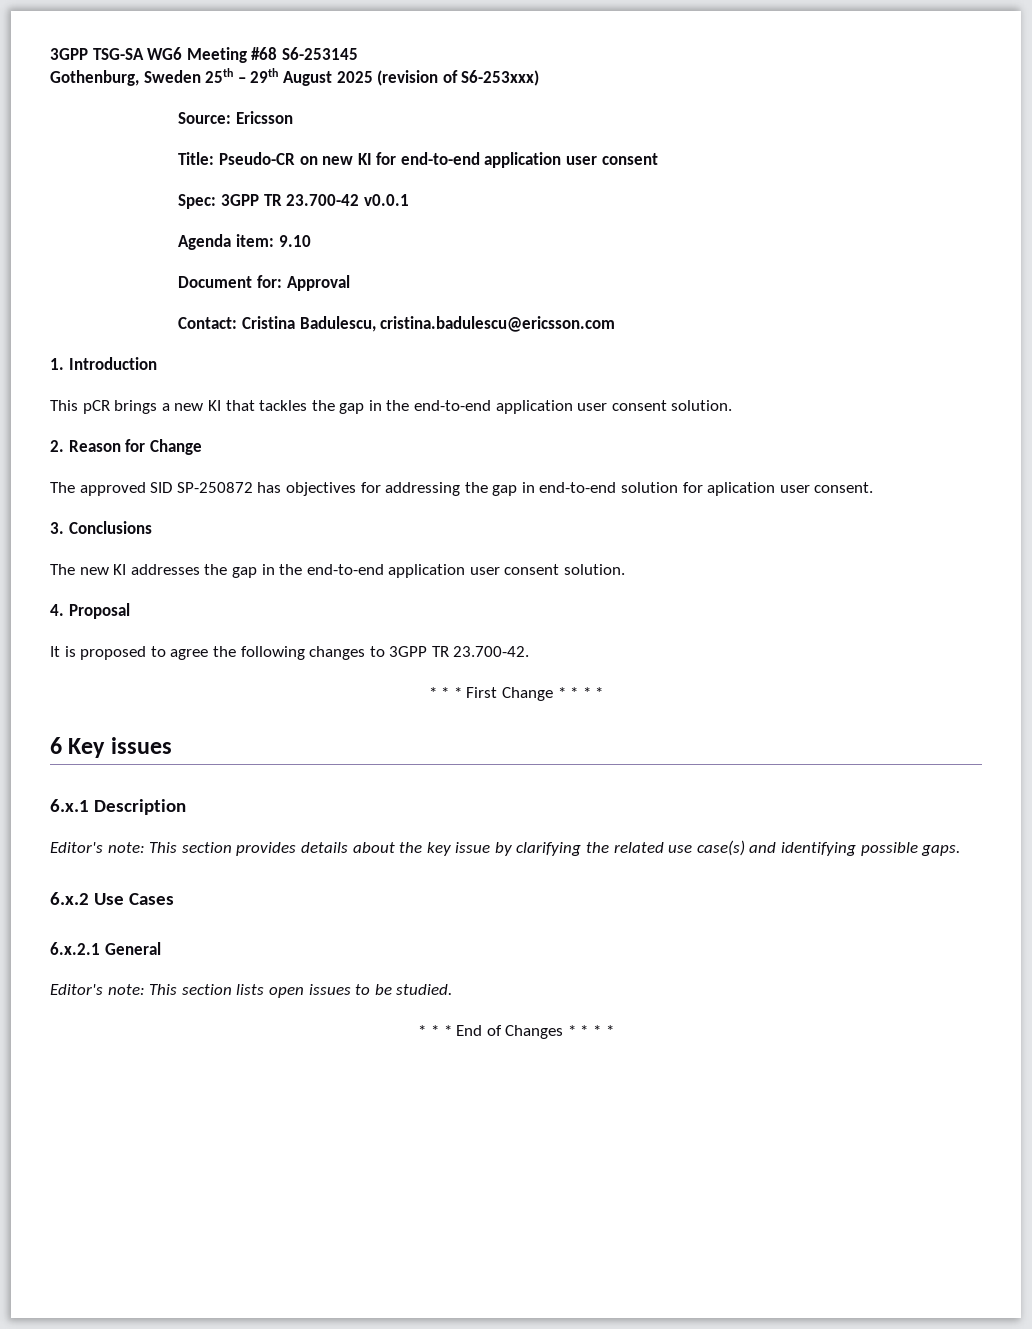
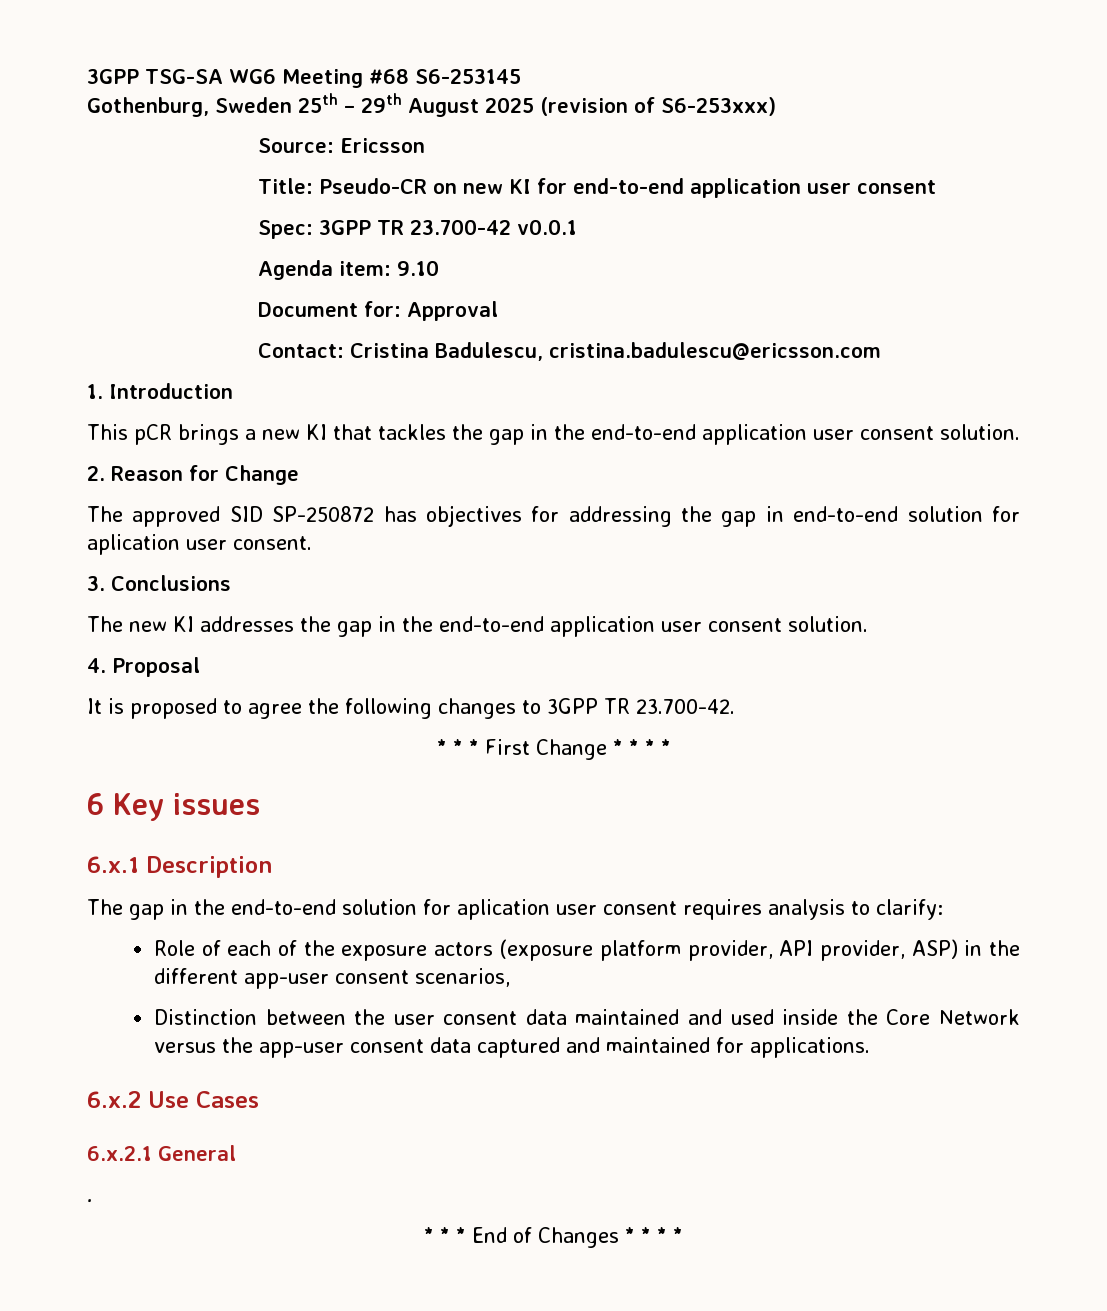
[50,840,961,856] Editor's note: This section provides details about the key issue by clarifying the related use case(s) and identifying possible gaps. -> [87,899,943,920] [153,939,1021,961] [153,968,510,989] [153,1009,1020,1025] [153,1037,870,1058] The gap in the end-to-end solution for aplication user consent requires analysis to clarify: // Role of each of the exposure actors (exposure platform provider, API provider, ASP) in the different app-user consent scenarios, // Distinction between the user consent data maintained and used inside the Core Network versus the app-user consent data captured and maintained for applications.
[50,984,453,998] Editor's note: This section lists open issues to be studied. -> [87,1199,93,1203] .

